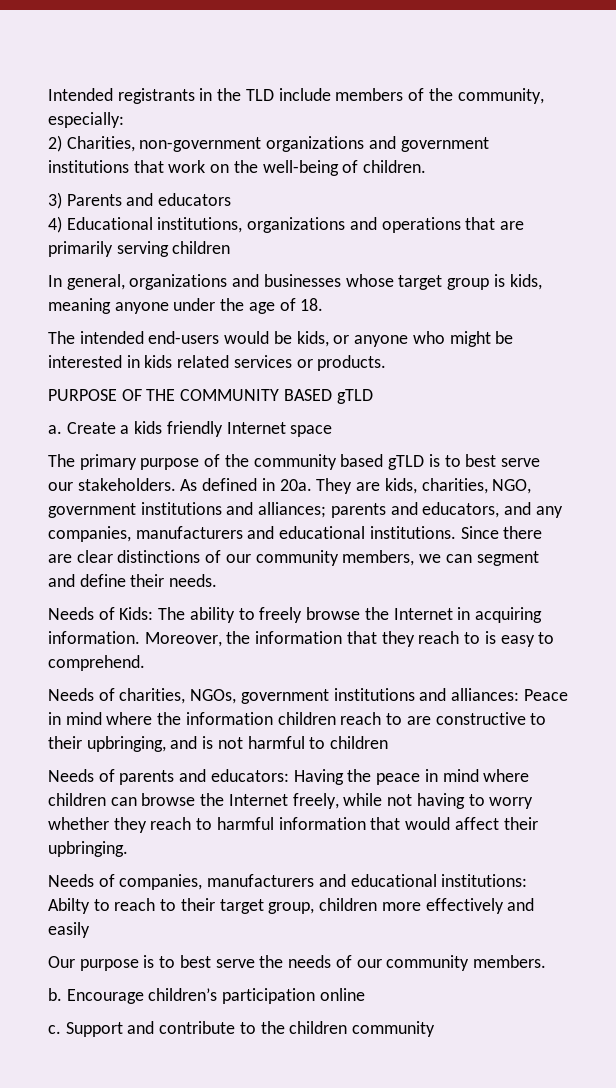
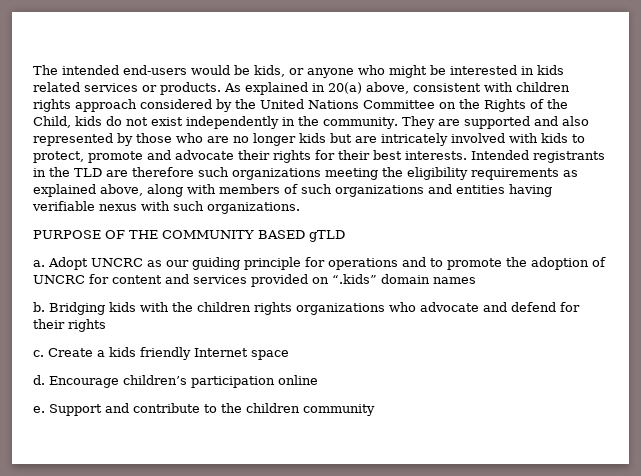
[48,88,544,104] [48,112,124,128] [48,135,489,152] [48,160,427,176] [48,192,232,209] [48,216,525,233] [48,241,231,257] [48,274,542,290] [48,298,324,314] Intended registrants in the TLD include members of the community, especially: // 2) Charities, non-government organizations and government institutions that work on the well-being of children. // 3) Parents and educators // 4) Educational institutions, organizations and operations that are primarily serving children // In general, organizations and businesses whose target group is kids, meaning anyone under the age of 18. // -> (33, 70) none
(387, 363) none -> [224,82,570,95] [33,99,568,112] [33,116,589,129] [33,133,585,146] [33,150,605,163] [33,167,578,180] [33,184,552,197] [32,201,300,214] As explained in 20(a) above, consistent with children rights approach considered by the United Nations Committee on the Rights of the Child, kids do not exist independently in the community. They are supported and also represented by those who are no longer kids but are intricately involved with kids to protect, promote and advocate their rights for their best interests. Intended registrants in the TLD are therefore such organizations meeting the eligibility requirements as explained above, along with members of such organizations and entities having verifiable nexus with such organizations.
(62, 429) none -> [48,257,606,270] [33,274,476,287] [33,302,580,315] [33,319,106,332] [33,350,44,357] Adopt UNCRC as our guiding principle for operations and to promote the adoption of UNCRC for content and services provided on “.kids” domain names // b. Bridging kids with the children rights organizations who advocate and defend for their rights // c.
[48,454,540,470] [48,478,532,494] [48,502,563,518] [48,526,543,542] [48,550,539,566] [48,574,218,587] [48,607,542,623] [48,631,555,647] [48,655,145,671] [48,688,568,704] [48,712,547,725] [48,736,389,752] [48,769,530,785] [48,793,534,809] [48,817,538,833] [48,841,128,857] [48,874,528,890] [48,898,535,914] [48,922,90,938] [48,955,546,971] [48,988,62,1001] The primary purpose of the community based gTLD is to best serve our stakeholders. As defined in 20a. They are kids, charities, NGO, government institutions and alliances; parents and educators, and any companies, manufacturers and educational institutions. Since there are clear distinctions of our community members, we can segment and define their needs. // Needs of Kids: The ability to freely browse the Internet in acquiring information. Moreover, the information that they reach to is easy to comprehend. // Needs of charities, NGOs, government institutions and alliances: Peace in mind where the information children reach to are constructive to their upbringing, and is not harmful to children // Needs of parents and educators: Having the peace in mind where children can browse the Internet freely, while not having to worry whether they reach to harmful information that would affect their upbringing. // Needs of companies, manufacturers and educational institutions: Abilty to reach to their target group, children more effectively and easily // Our purpose is to best serve the needs of our community members. // b. -> [33,375,45,385] d.
[48,1025,61,1034] c. -> [33,406,45,413] e.

